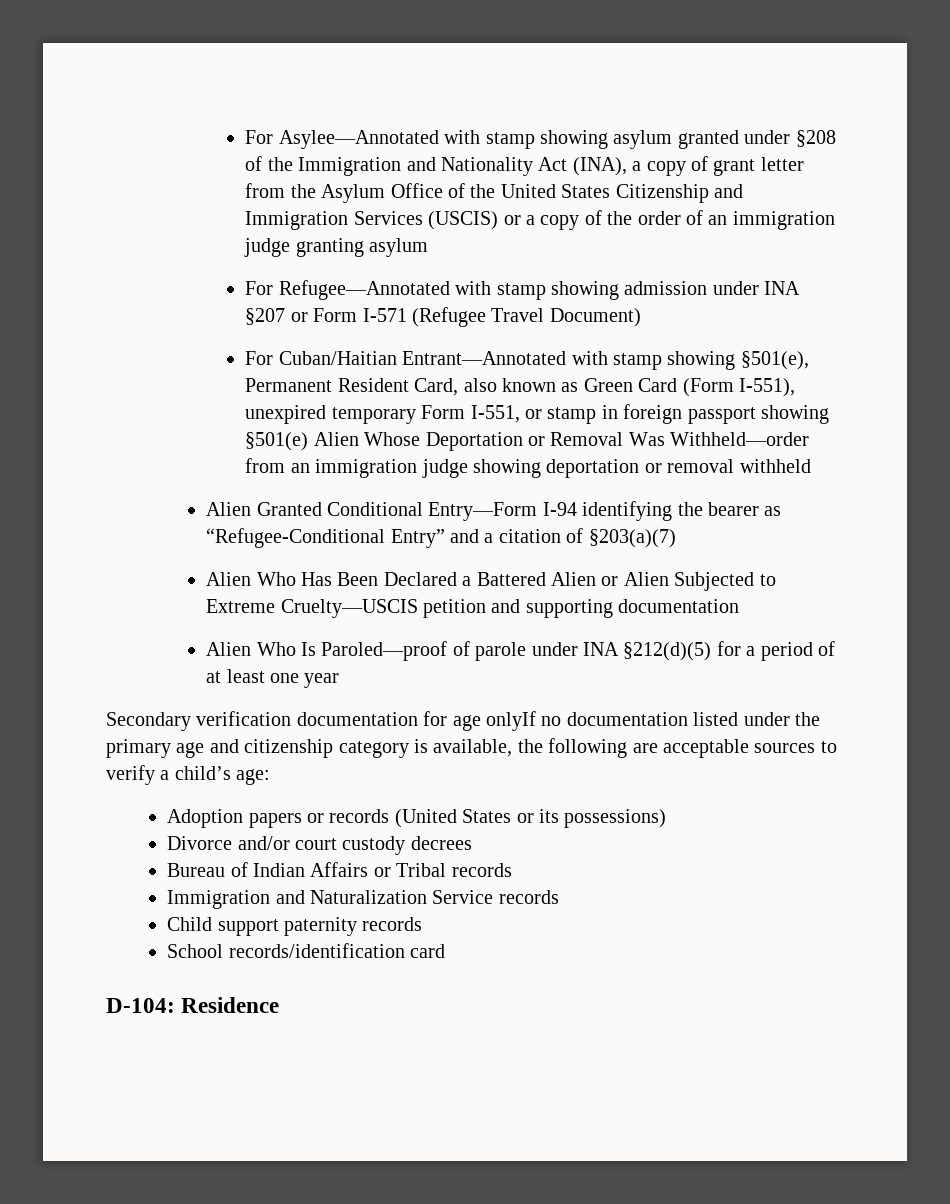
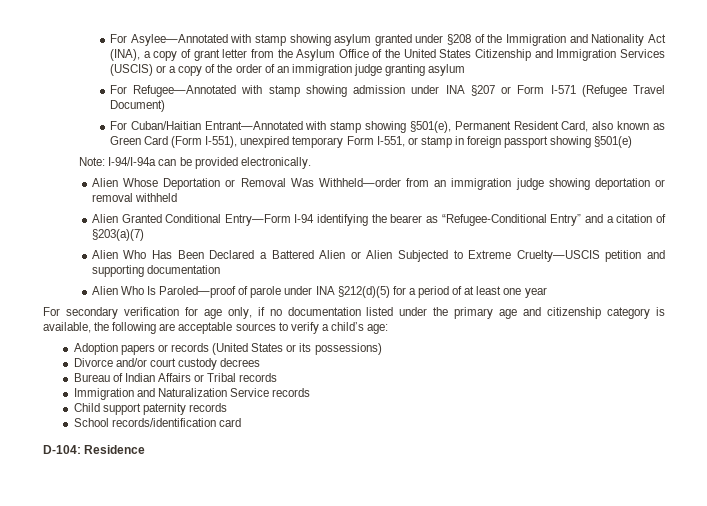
(309, 441) none -> [79,157,311,169] // Note: I-94/I-94a can be provided electronically. //
[106,711,536,731] Secondary verification documentation for age onlyIf -> [43,307,265,319] For secondary verification for age only, if

